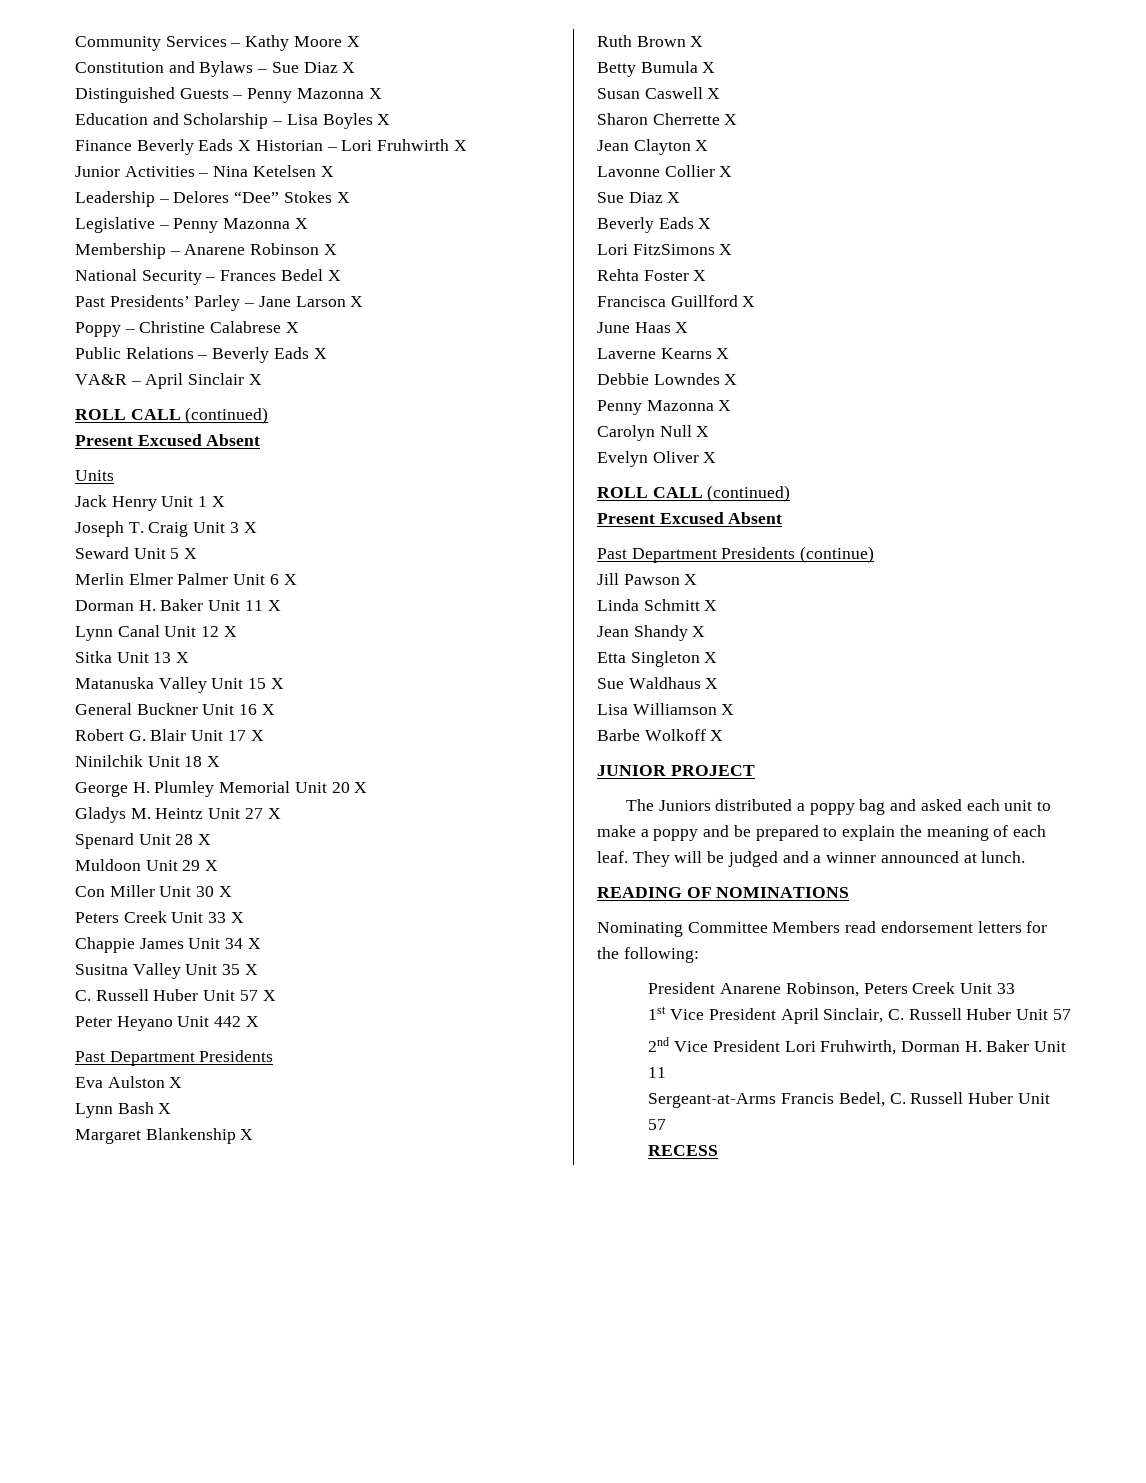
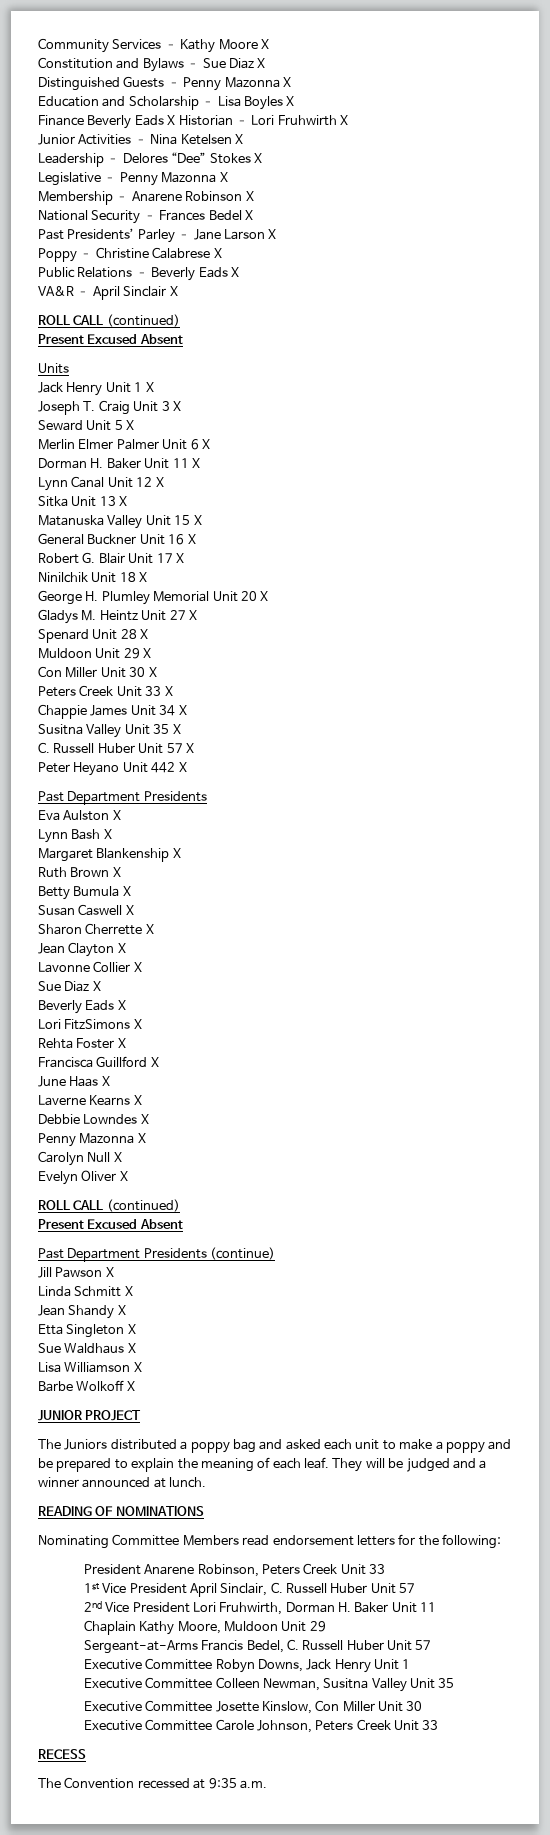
(667, 1072) none -> [83,1620,326,1635] // Chaplain Kathy Moore, Muldoon Unit 29
[648,1145,719,1156] RECESS -> [83,1658,411,1673] [83,1677,455,1692] [83,1700,423,1714] [83,1719,439,1733] [38,1749,86,1759] [38,1777,267,1789] Executive Committee Robyn Downs, Jack Henry Unit 1 // Executive Committee Colleen Newman, Susitna Valley Unit 35 // Executive Committee Josette Kinslow, Con Miller Unit 30 // Executive Committee Carole Johnson, Peters Creek Unit 33 // RECESS // The Convention recessed at 9:35 a.m.

